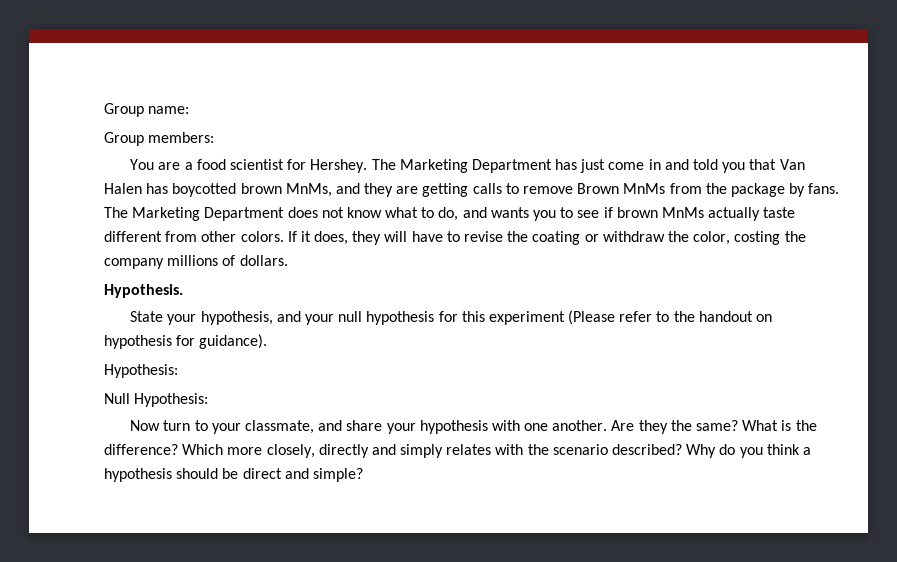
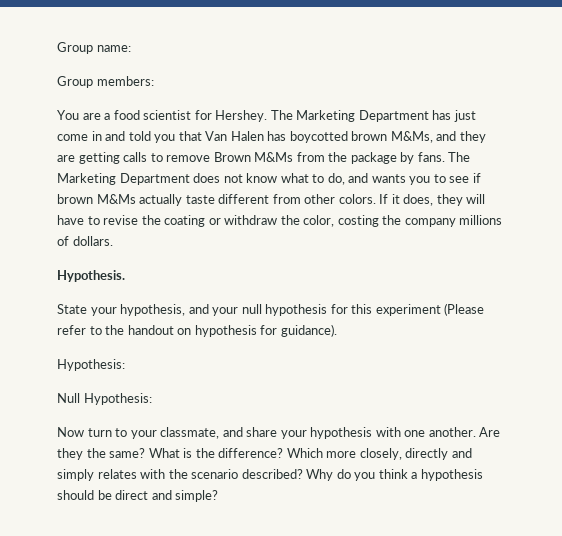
[285,183,332,197] MnMs, -> [390,131,433,143] M&Ms,
[623,183,666,194] MnMs -> [254,152,294,162] M&Ms
[661,207,704,218] MnMs -> [96,194,136,204] M&Ms

